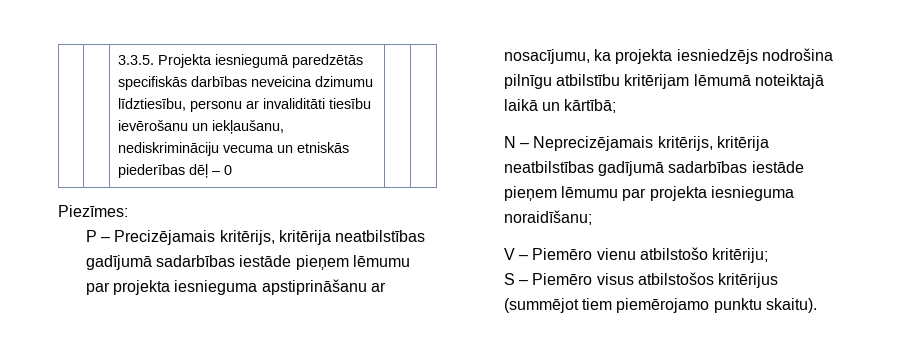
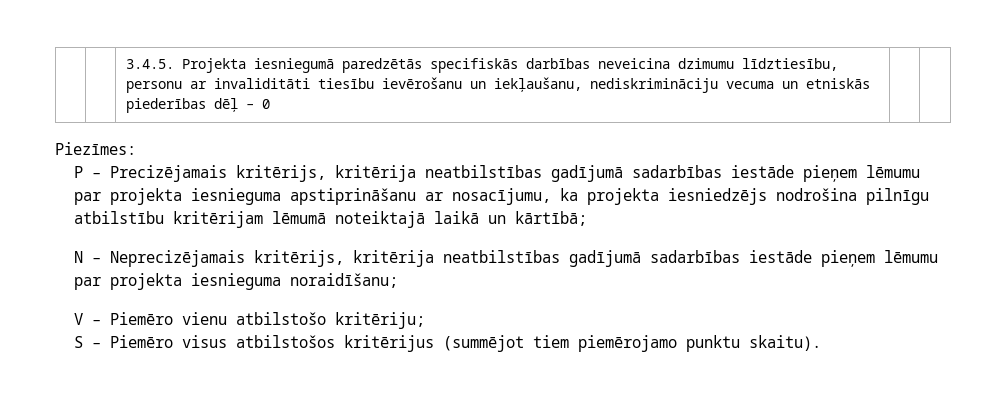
[117,55,154,65] | | 3.3.5. -> [126,59,175,69] | | 3.4.5.

